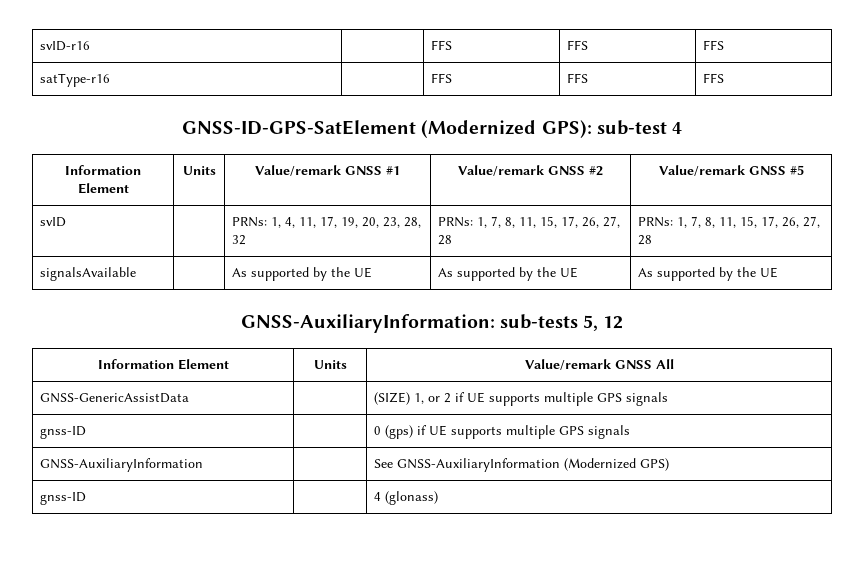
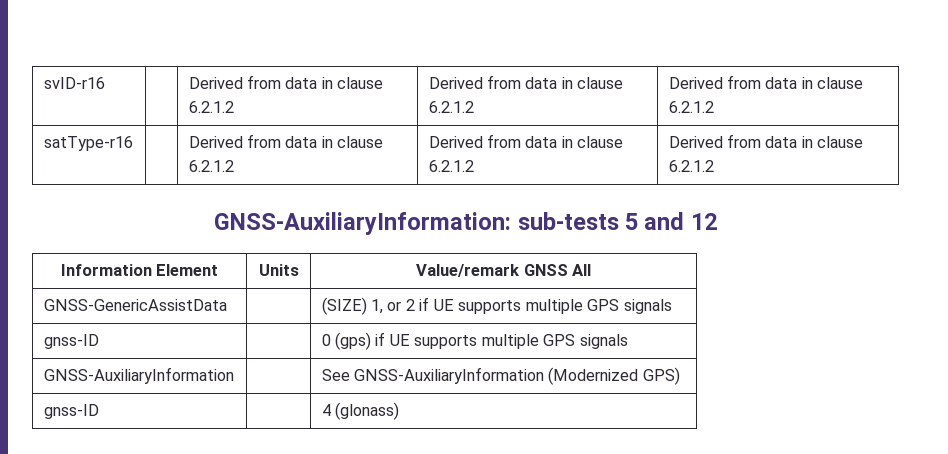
[431,40,453,50] [567,40,589,50] [703,40,725,50] [40,73,111,87] [431,73,453,83] [567,73,589,83] [703,73,725,83] [181,120,683,138] [65,165,141,175] [77,183,129,194] [182,166,216,175] [255,165,400,176] [458,165,603,176] [658,165,804,176] [40,217,67,227] [232,216,422,228] [232,235,247,245] [438,216,621,228] [438,235,453,245] [638,216,821,228] [638,235,653,245] [40,267,137,281] [232,267,373,281] [438,267,579,281] [638,267,779,281] FFS | FFS | FFS // satType-r16 | | FFS | FFS | FFS // GNSS-ID-GPS-SatElement (Modernized GPS): sub-test 4 // Information Element | Units | Value/remark GNSS #1 | Value/remark GNSS #2 | Value/remark GNSS #5 // svID | | PRNs: 1, 4, 11, 17, 19, 20, 23, 28, 32 | PRNs: 1, 7, 8, 11, 15, 17, 26, 27, 28 | PRNs: 1, 7, 8, 11, 15, 17, 26, 27, 28 // signalsAvailable | | As supported by the UE | As supported by the UE | As supported by the UE -> [188,75,384,89] [188,101,234,113] [428,75,624,89] [428,101,474,113] [668,75,864,89] [668,101,714,113] [43,136,133,151] [188,134,384,148] [188,160,234,172] [428,134,624,148] [428,160,474,172] [668,134,864,148] [668,160,714,172] Derived from data in clause 6.2.1.2 | Derived from data in clause 6.2.1.2 | Derived from data in clause 6.2.1.2 // satType-r16 | | Derived from data in clause 6.2.1.2 | Derived from data in clause 6.2.1.2 | Derived from data in clause 6.2.1.2
[583,315,599,331] 5, -> [625,212,685,230] 5 and

